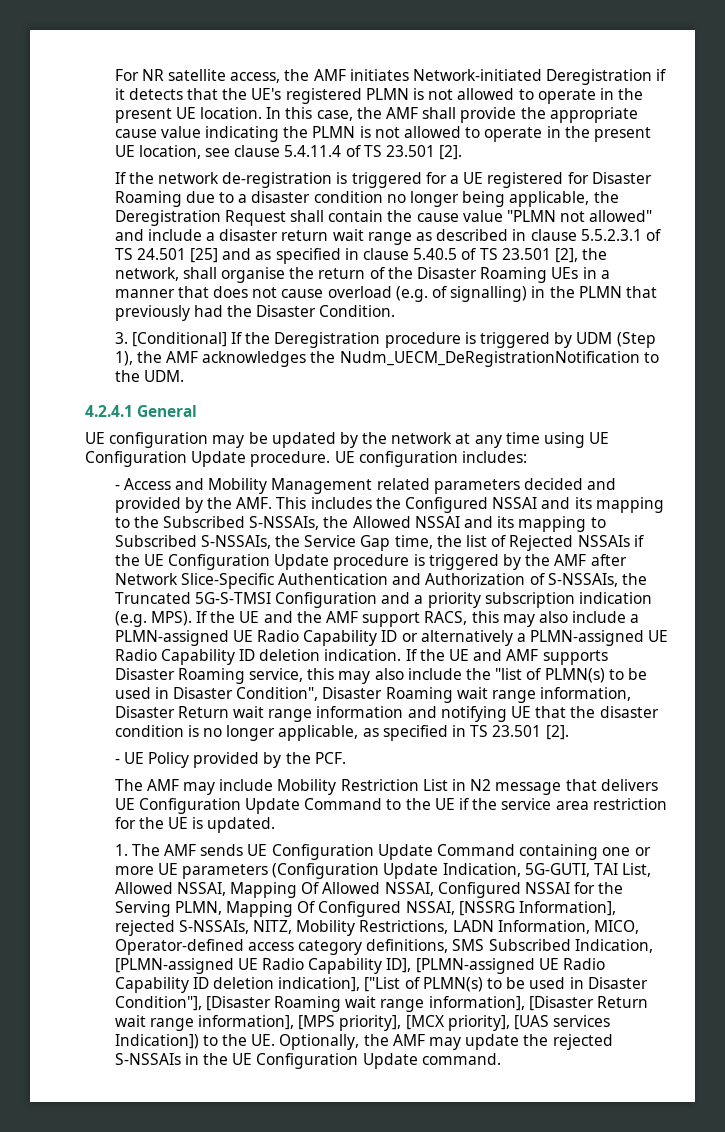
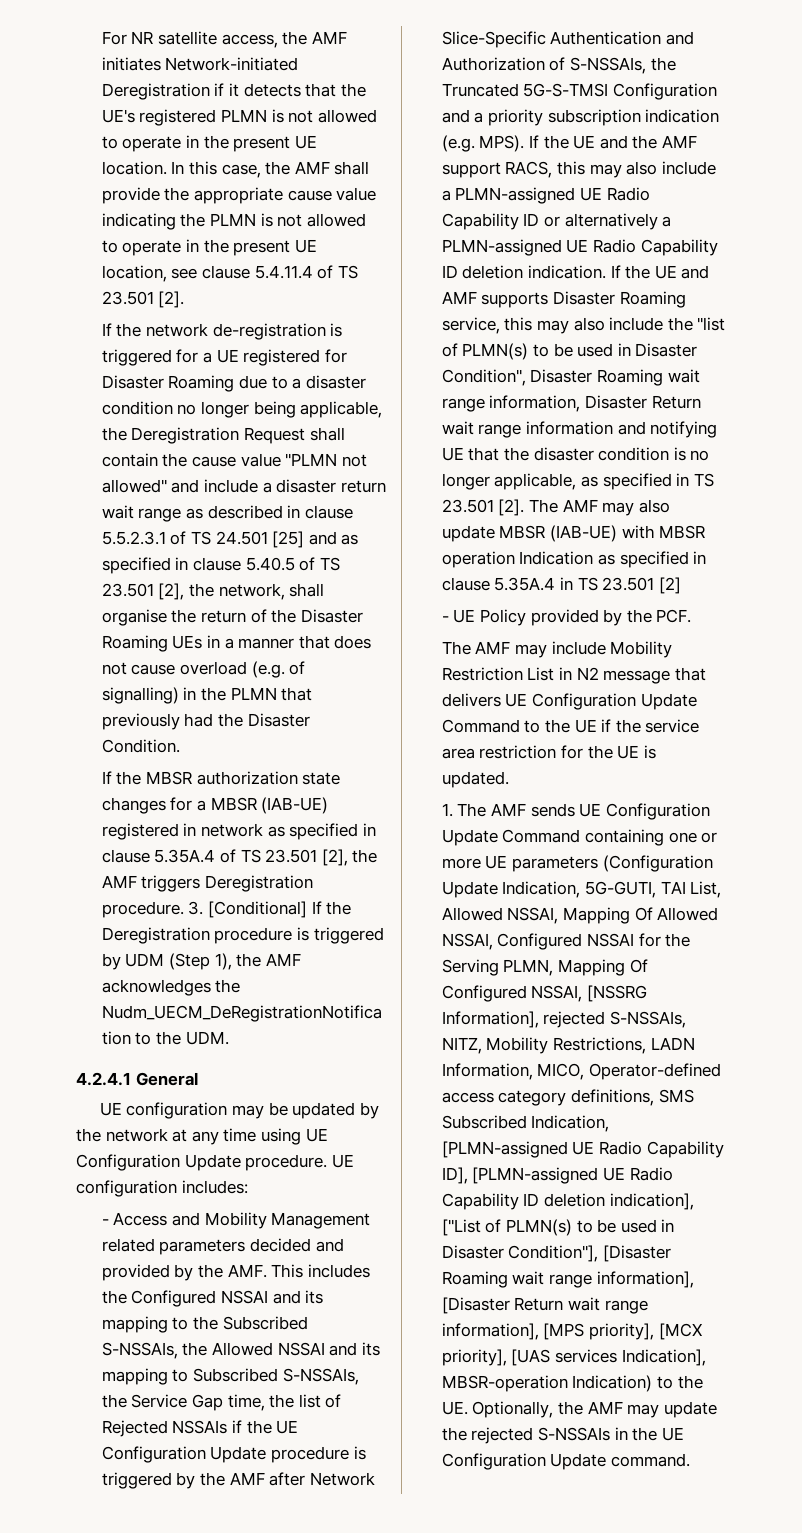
(396, 311) none -> [101,771,341,785] [101,797,329,814] [101,823,376,840] [101,849,378,866] [101,875,313,892] [101,901,184,918] If the MBSR authorization state changes for a MBSR (IAB-UE) registered in network as specified in clause 5.35A.4 of TS 23.501 [2], the AMF triggers Deregistration procedure.
(569, 732) none -> [528,499,670,516] [441,525,706,542] [441,551,707,568] [441,577,681,594] The AMF may also update MBSR (IAB-UE) with MBSR operation Indication as specified in clause 5.35A.4 in TS 23.501 [2]
[114,1034,199,1049] Indication]) -> [621,1349,706,1366] [441,1375,653,1392] Indication], MBSR-operation Indication)

